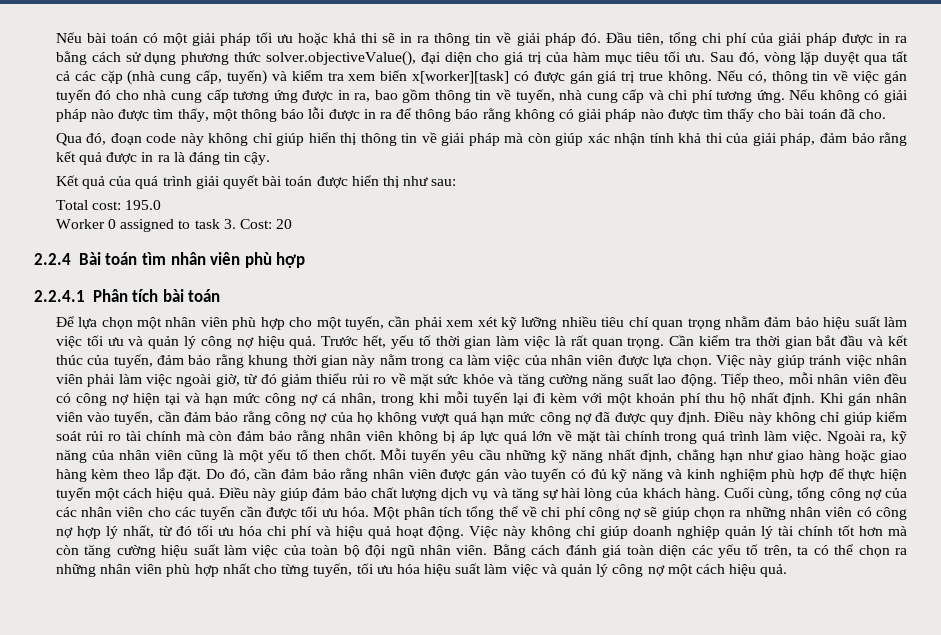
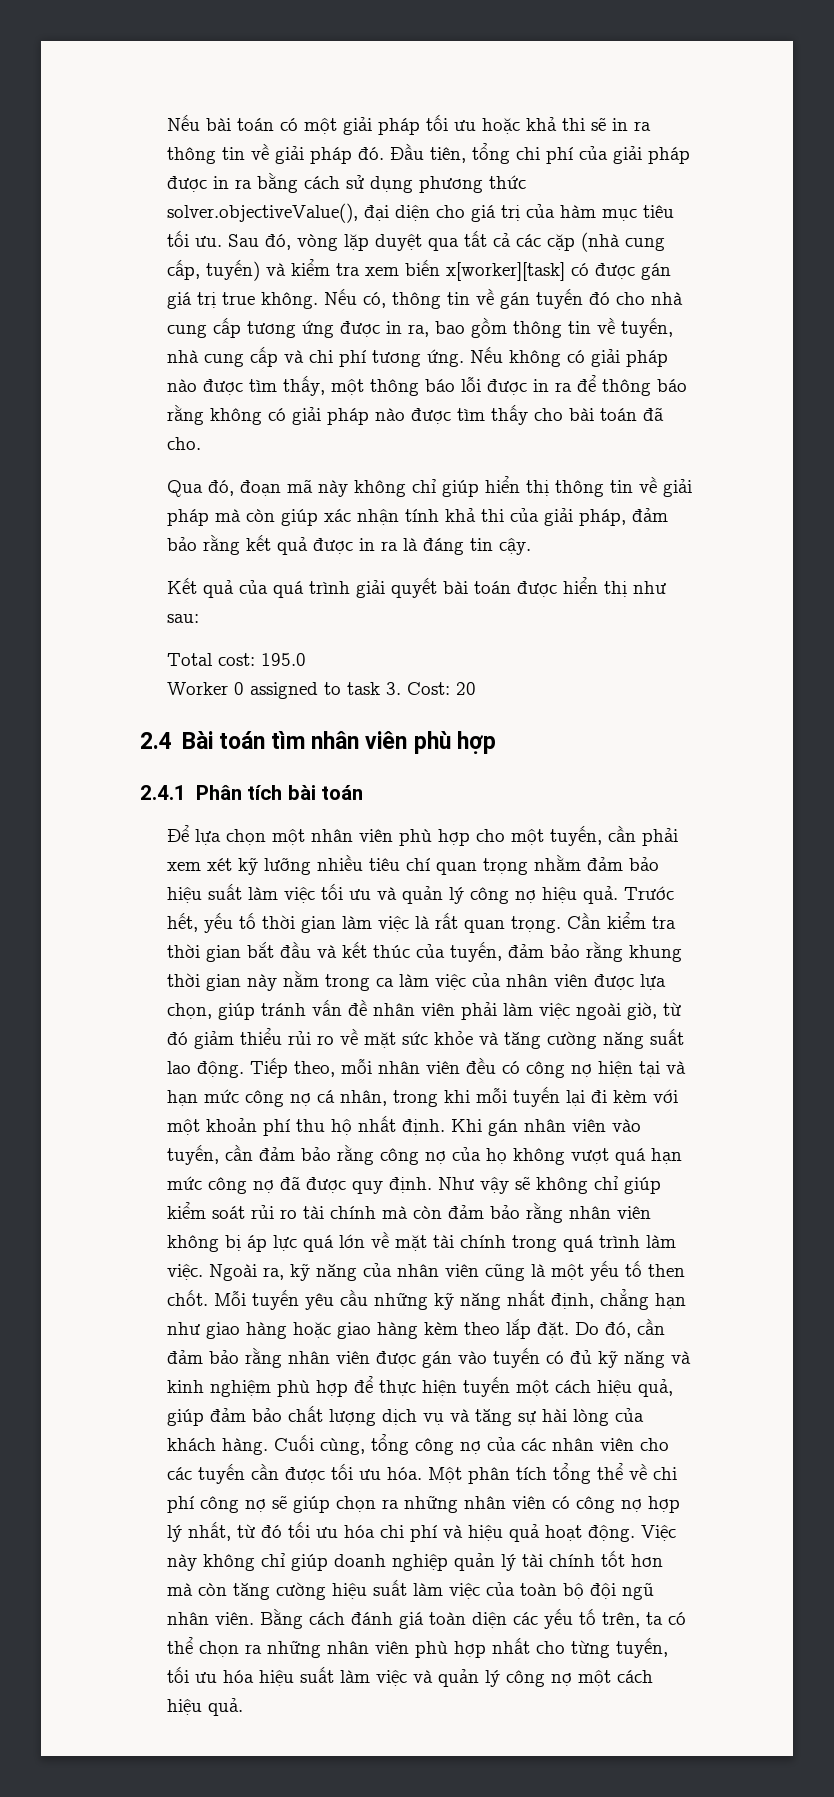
[853,71,880,83] việc -> (495, 296) none
[146,133,177,143] code -> [287,479,314,493] mã
[34,253,71,265] 2.2.4 -> [140,732,172,749] 2.4
[34,290,85,302] 2.2.4.1 -> [140,785,186,800] 2.4.1
[676,355,872,368] chọn. Việc này giúp tránh việc -> [167,999,368,1020] chọn, giúp tránh vấn đề
[714,411,772,425] Điều này -> [438,1177,531,1194] Như vậy sẽ
[187,487,276,501] quả. Điều này -> [638,1379,674,1397] quả,

